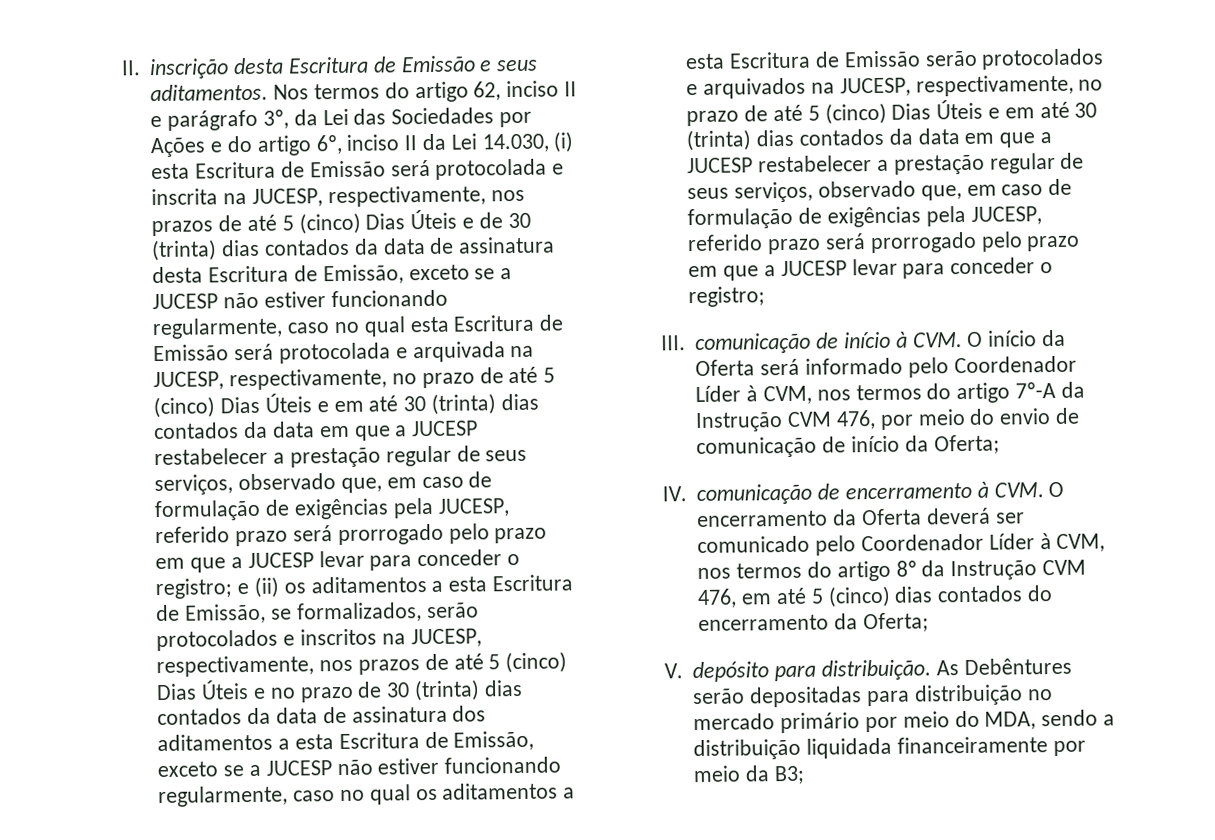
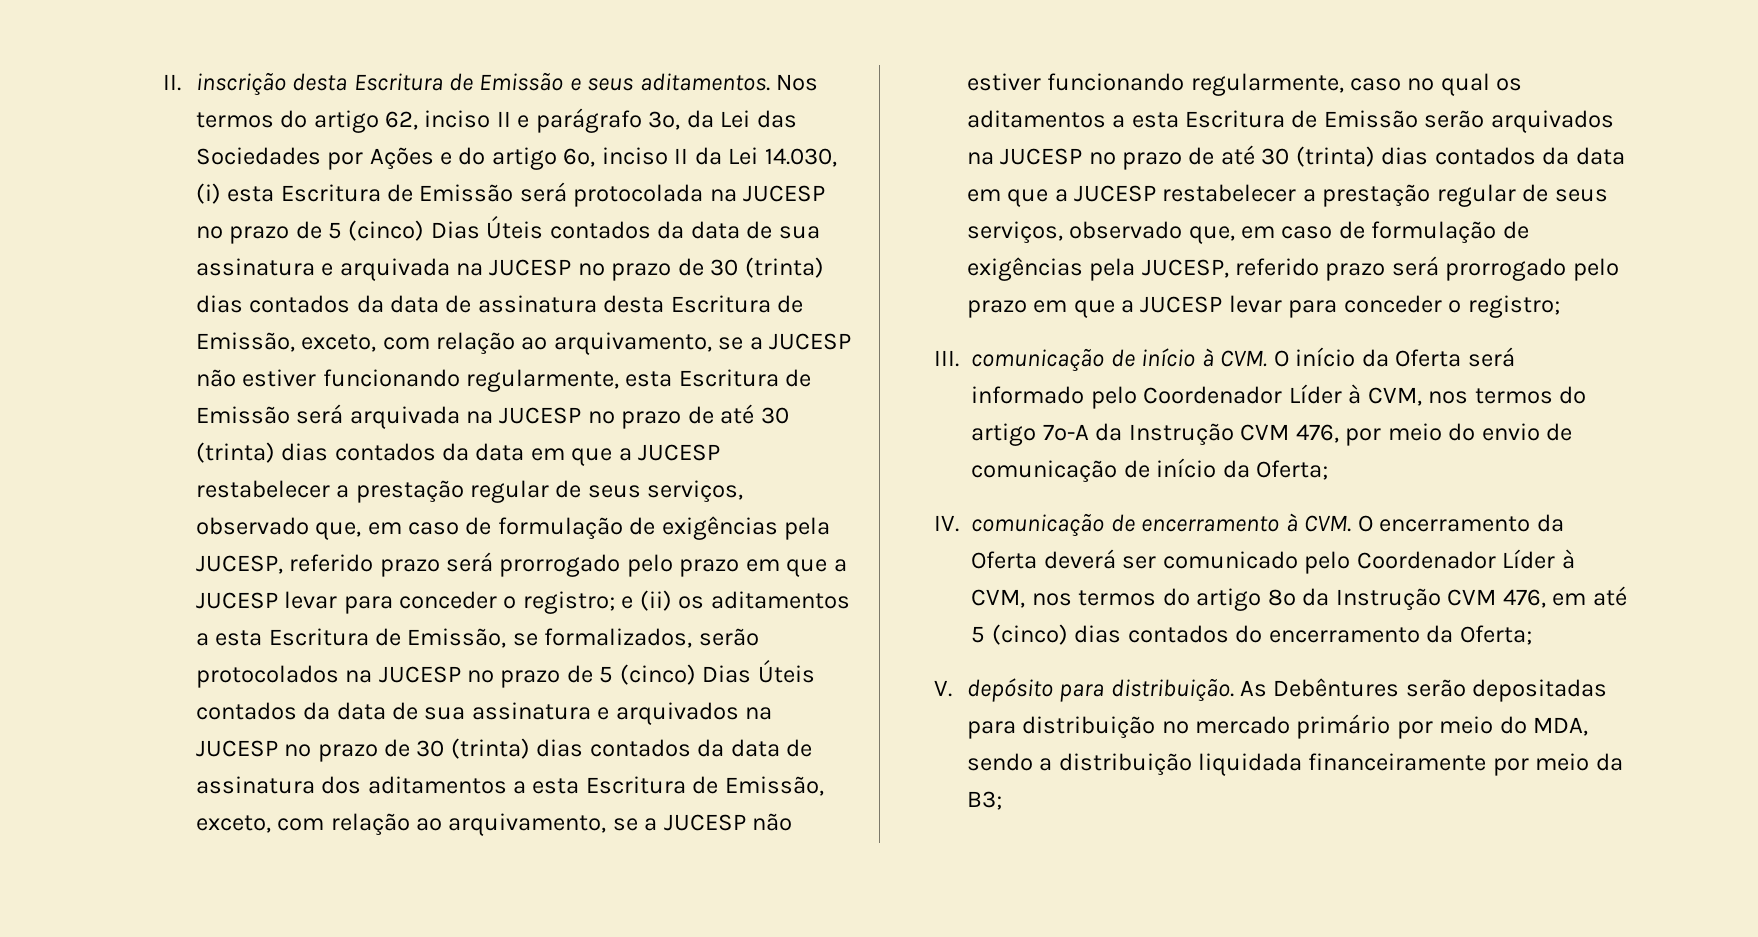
[552,163,565,175] [151,185,525,208] [151,209,474,237] e inscrita na JUCESP, respectivamente, nos prazos de até 5 (cinco) Dias Úteis e -> [709,185,826,202] [195,216,820,244] [195,258,672,281] na JUCESP no prazo de 5 (cinco) Dias Úteis contados da data de sua assinatura e arquivada na JUCESP no prazo
[408,264,513,281] [152,289,448,310] [152,314,564,340] [153,341,535,364] [153,366,556,391] [153,393,364,419] exceto se a JUCESP não estiver funcionando regularmente, caso no qual esta Escritura de Emissão será protocolada e arquivada na JUCESP, respectivamente, no prazo de até 5 (cinco) Dias Úteis e em -> [301,332,852,355] [195,369,812,392] [195,404,714,429] exceto, com relação ao arquivamento, se a JUCESP não estiver funcionando regularmente, esta Escritura de Emissão será arquivada na JUCESP no prazo de
[283,628,482,648] [156,651,568,678] [156,680,266,701] e inscritos na JUCESP, respectivamente, nos prazos de até 5 (cinco) Dias Úteis e -> [345,660,815,688] [195,702,773,725] [195,740,278,757] na JUCESP no prazo de 5 (cinco) Dias Úteis contados da data de sua assinatura e arquivados na JUCESP
[157,761,219,778] exceto -> [195,813,607,836] exceto, com relação ao arquivamento,
[981,48,1105,70] [686,74,1104,99] [686,99,1035,127] protocolados e arquivados na JUCESP, respectivamente, no prazo de até 5 (cinco) Dias Úteis e em -> [1490,110,1614,133] [966,147,1215,170] arquivados na JUCESP no prazo de

